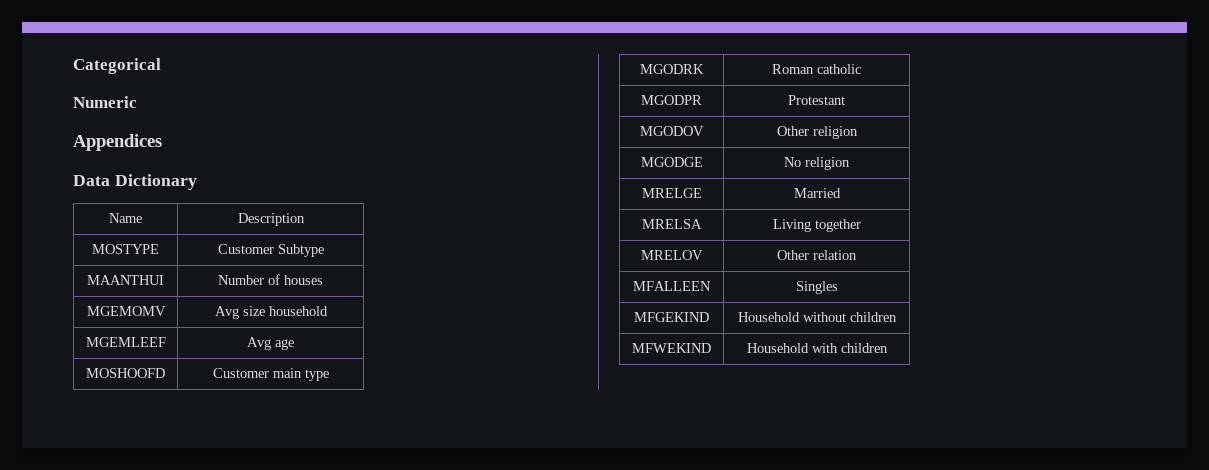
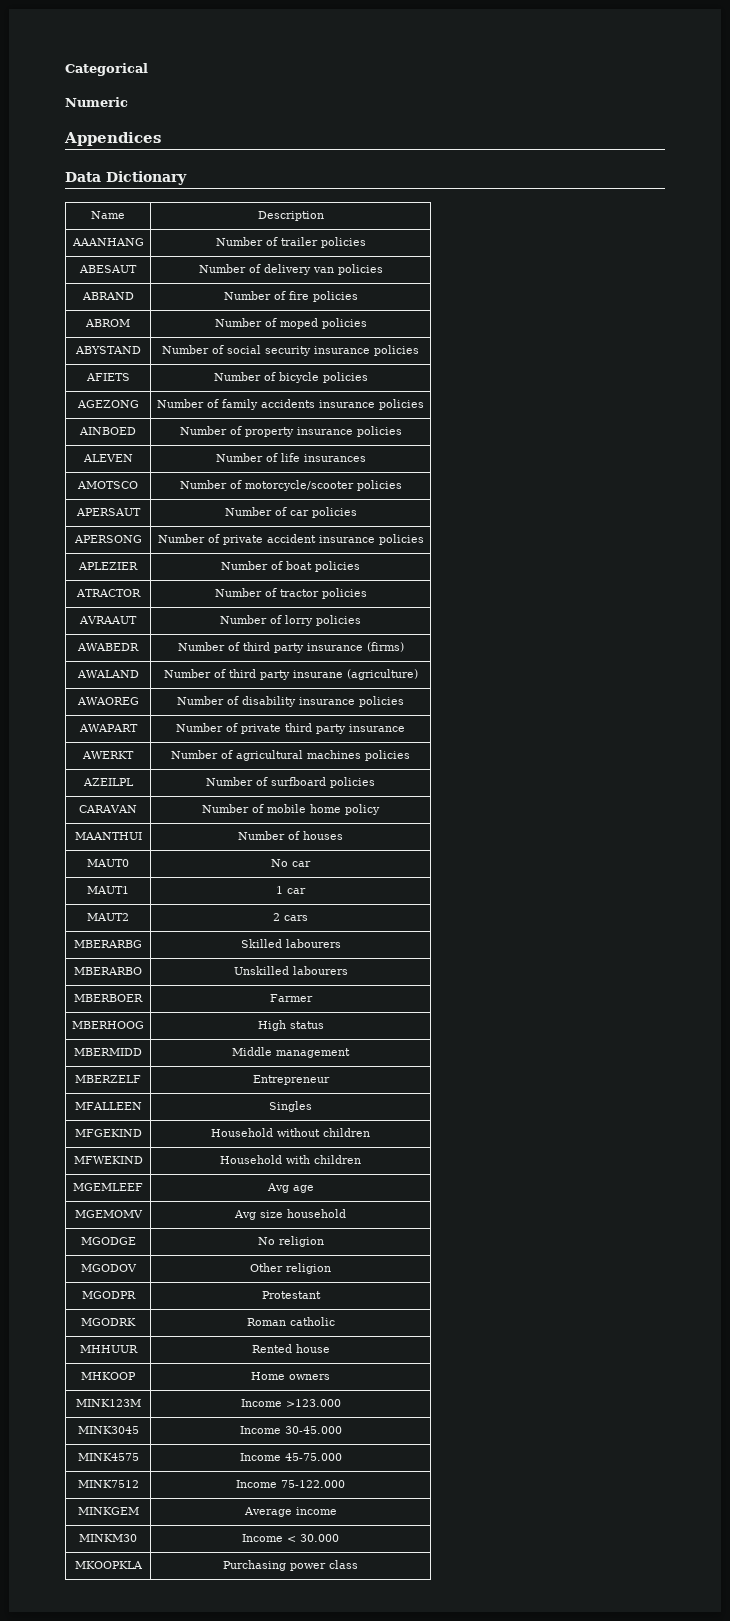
[92,244,159,254] [217,244,324,257] [87,275,164,285] [218,274,323,285] [86,306,166,316] [214,306,328,319] [85,337,166,347] [247,337,294,350] [86,368,165,378] [212,368,329,381] [640,64,704,74] [772,64,861,74] [641,95,702,105] [788,95,845,105] [640,126,704,136] [776,126,858,139] [640,157,703,167] [784,157,850,170] [641,188,702,198] [793,188,841,198] [642,219,702,229] [772,219,861,232] [641,250,703,260] [777,250,857,260] MOSTYPE | Customer Subtype // MAANTHUI | Number of houses // MGEMOMV | Avg size household // MGEMLEEF | Avg age // MOSHOOFD | Customer main type // MGODRK | Roman catholic // MGODPR | Protestant // MGODOV | Other religion // MGODGE | No religion // MRELGE | Married // MRELSA | Living together // MRELOV | Other relation -> [71,238,144,246] [215,237,366,248] [79,265,137,273] [198,264,383,275] [81,292,134,300] [223,291,358,302] [85,319,130,327] [214,318,367,329] [74,346,141,354] [162,345,419,356] [85,373,130,381] [213,372,368,383] [76,400,139,408] [157,399,424,410] [79,427,136,435] [179,426,402,437] [82,454,133,462] [215,453,366,462] [77,481,138,489] [179,480,402,491] [75,508,141,516] [224,507,357,518] [73,535,142,543] [157,534,424,545] [78,562,138,570] [221,561,360,572] [75,589,141,597] [214,588,367,599] [79,616,137,624] [220,615,361,626] [77,643,139,651] [177,642,404,653] [76,670,139,678] [163,669,418,680] [76,697,139,705] [177,696,404,707] [78,724,138,732] [176,723,405,734] [82,751,134,759] [171,750,410,761] [82,778,134,786] [206,777,375,788] [79,805,137,813] [202,804,380,815] [74,832,142,840] [238,831,343,840] [87,859,129,867] [271,859,311,867] [87,886,129,894] [276,886,306,894] [87,913,129,921] [273,913,308,921] [74,940,142,948] [240,939,341,948] [74,967,142,975] [233,966,348,975] [74,994,143,1002] [269,994,313,1002] [72,1021,144,1029] [257,1020,324,1031] [74,1048,142,1056] [232,1047,350,1058] [75,1075,141,1083] [252,1075,330,1085] AAANHANG | Number of trailer policies // ABESAUT | Number of delivery van policies // ABRAND | Number of fire policies // ABROM | Number of moped policies // ABYSTAND | Number of social security insurance policies // AFIETS | Number of bicycle policies // AGEZONG | Number of family accidents insurance policies // AINBOED | Number of property insurance policies // ALEVEN | Number of life insurances // AMOTSCO | Number of motorcycle/scooter policies // APERSAUT | Number of car policies // APERSONG | Number of private accident insurance policies // APLEZIER | Number of boat policies // ATRACTOR | Number of tractor policies // AVRAAUT | Number of lorry policies // AWABEDR | Number of third party insurance (firms) // AWALAND | Number of third party insurane (agriculture) // AWAOREG | Number of disability insurance policies // AWAPART | Number of private third party insurance // AWERKT | Number of agricultural machines policies // AZEILPL | Number of surfboard policies // CARAVAN | Number of mobile home policy // MAANTHUI | Number of houses // MAUT0 | No car // MAUT1 | 1 car // MAUT2 | 2 cars // MBERARBG | Skilled labourers // MBERARBO | Unskilled labourers // MBERBOER | Farmer // MBERHOOG | High status // MBERMIDD | Middle management // MBERZELF | Entrepreneur
(888, 348) none -> [73,1183,143,1191] [266,1183,314,1193] [74,1210,143,1218] [234,1209,346,1220] [80,1237,136,1245] [257,1236,324,1247] [80,1264,137,1272] [250,1263,331,1274] [81,1291,136,1299] [261,1291,321,1299] [81,1318,136,1326] [246,1317,335,1326] [79,1345,138,1353] [251,1344,330,1353] [81,1372,136,1380] [251,1372,330,1380] [75,1399,141,1407] [240,1399,341,1407] [77,1426,139,1434] [239,1426,342,1434] [77,1453,139,1461] [239,1453,342,1461] [77,1480,139,1488] [236,1480,345,1488] [77,1507,139,1515] [243,1507,337,1517] [79,1534,137,1542] [242,1534,339,1542] [74,1561,143,1569] [223,1560,358,1571] // MGEMLEEF | Avg age // MGEMOMV | Avg size household // MGODGE | No religion // MGODOV | Other religion // MGODPR | Protestant // MGODRK | Roman catholic // MHHUUR | Rented house // MHKOOP | Home owners // MINK123M | Income >123.000 // MINK3045 | Income 30-45.000 // MINK4575 | Income 45-75.000 // MINK7512 | Income 75-122.000 // MINKGEM | Average income // MINKM30 | Income < 30.000 // MKOOPKLA | Purchasing power class

